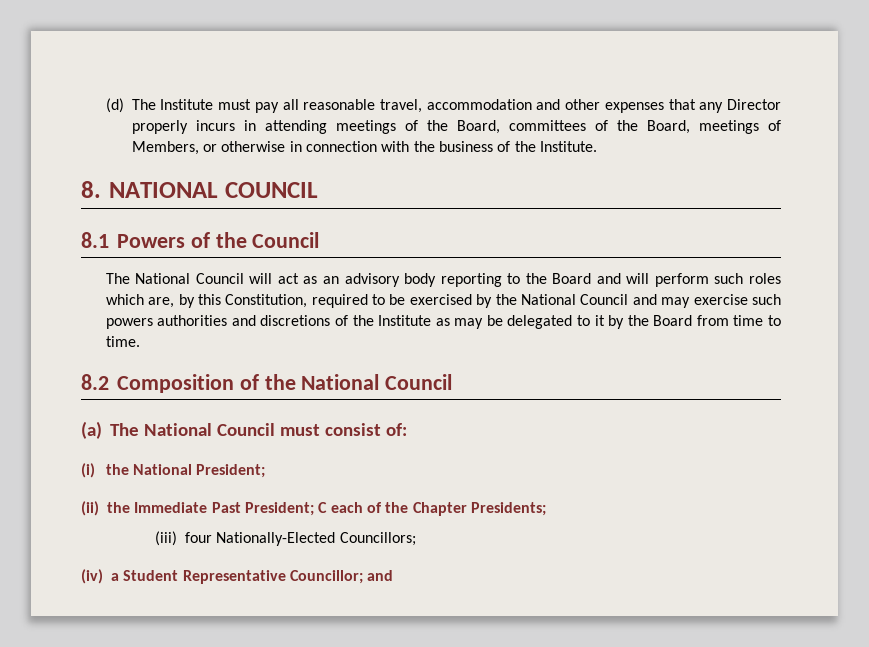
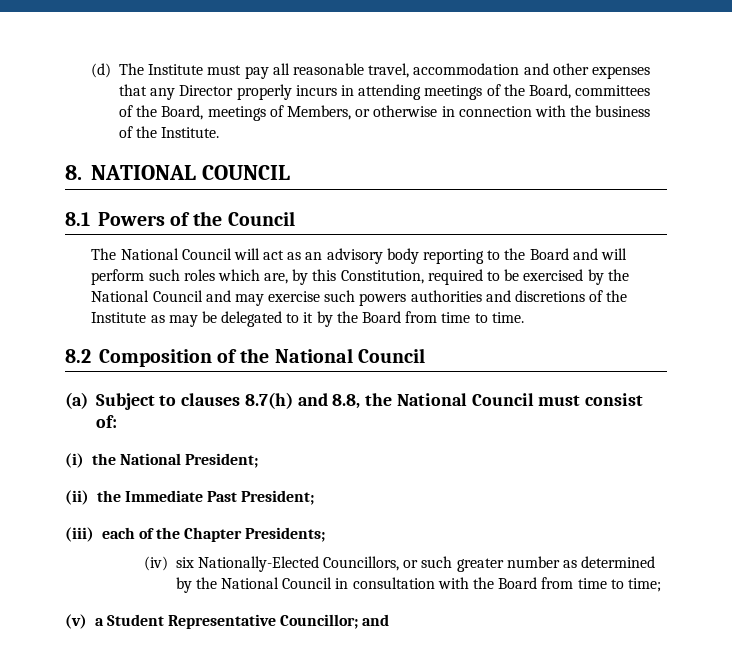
[110,423,139,436] The -> [95,392,393,410] Subject to clauses 8.7(h) and 8.8, the
[318,502,328,513] C -> [65,527,94,542] // (iii)
[155,531,416,546] [81,569,103,584] (iii) four Nationally-Elected Councillors; // (iv) -> [143,556,656,572] [175,577,661,593] [65,614,87,629] (iv) six Nationally-Elected Councillors, or such greater number as determined by the National Council in consultation with the Board from time to time; // (v)

